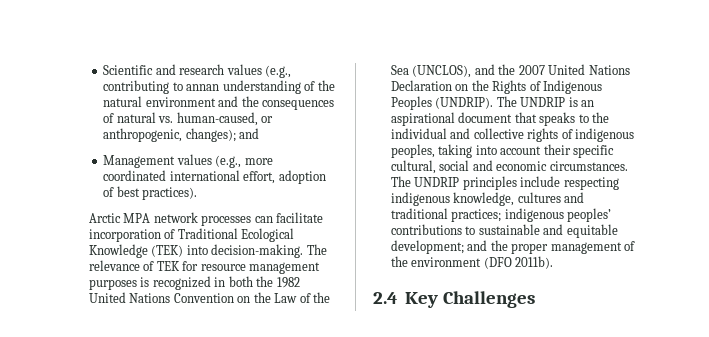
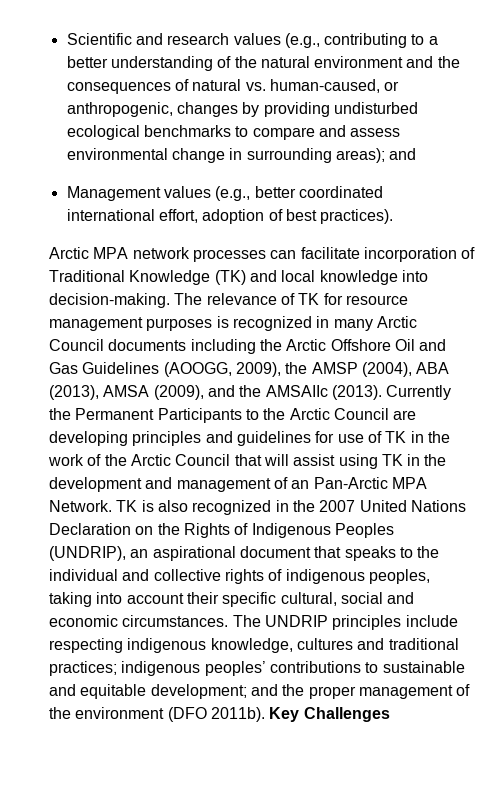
[186,84,220,91] annan -> [428,36,438,45] [66,56,108,68] a better
[185,128,236,142] changes); -> [176,102,418,117] [66,125,401,140] [66,148,385,163] changes by providing undisturbed ecological benchmarks to compare and assess environmental change in surrounding areas);
[244,158,273,165] more -> [254,186,296,198] better
[241,228,295,242] [88,244,184,258] Ecological Knowledge (TEK) -> [129,270,398,285] Knowledge (TK) and local knowledge
[156,261,180,271] TEK -> [298,293,320,305] TK
[228,276,300,288] [88,292,331,303] [390,64,495,78] both the 1982 United Nations Convention on the Law of the Sea (UNCLOS), and -> [333,316,417,331] [48,339,447,354] [48,362,450,377] [48,385,452,400] [48,408,417,423] [48,431,450,446] [47,454,447,469] [48,477,427,492] [48,500,289,515] many Arctic Council documents including the Arctic Offshore Oil and Gas Guidelines (AOOGG, 2009), the AMSP (2004), ABA (2013), AMSA (2009), and the AMSAIIc (2013). Currently the Permanent Participants to the Arctic Council are developing principles and guidelines for use of TK in the work of the Arctic Council that will assist using TK in the development and management of an Pan-Arctic MPA Network. TK is also recognized in
[435,96,578,109] (UNDRIP). The UNDRIP is -> [48,546,126,561] (UNDRIP),
[373,292,398,304] // 2.4 -> (265, 714) none

